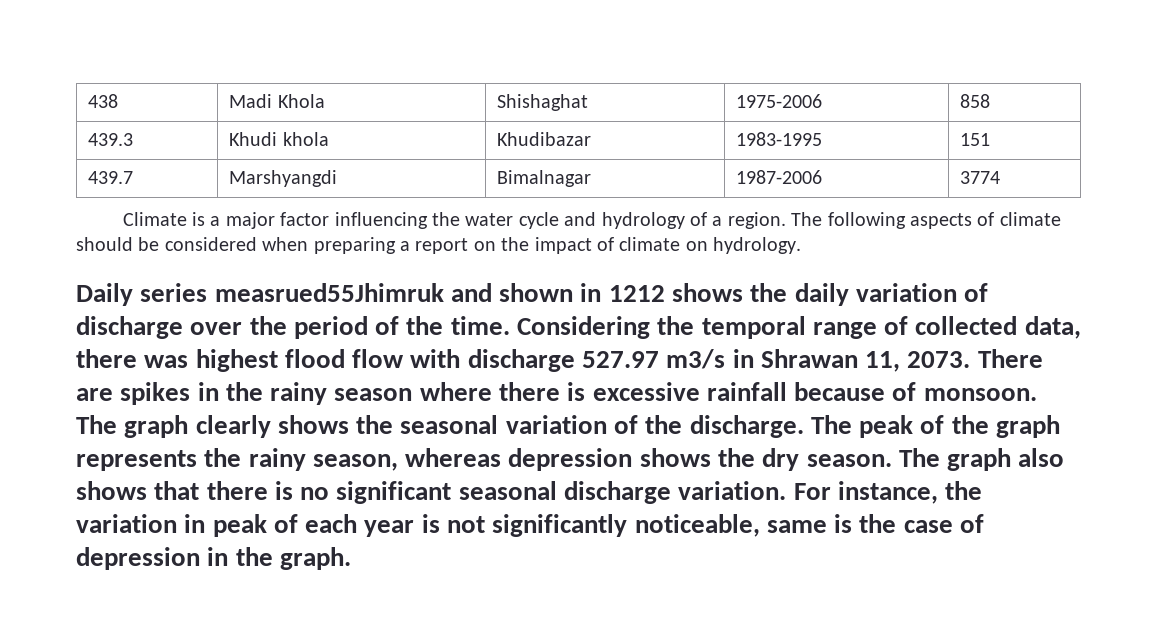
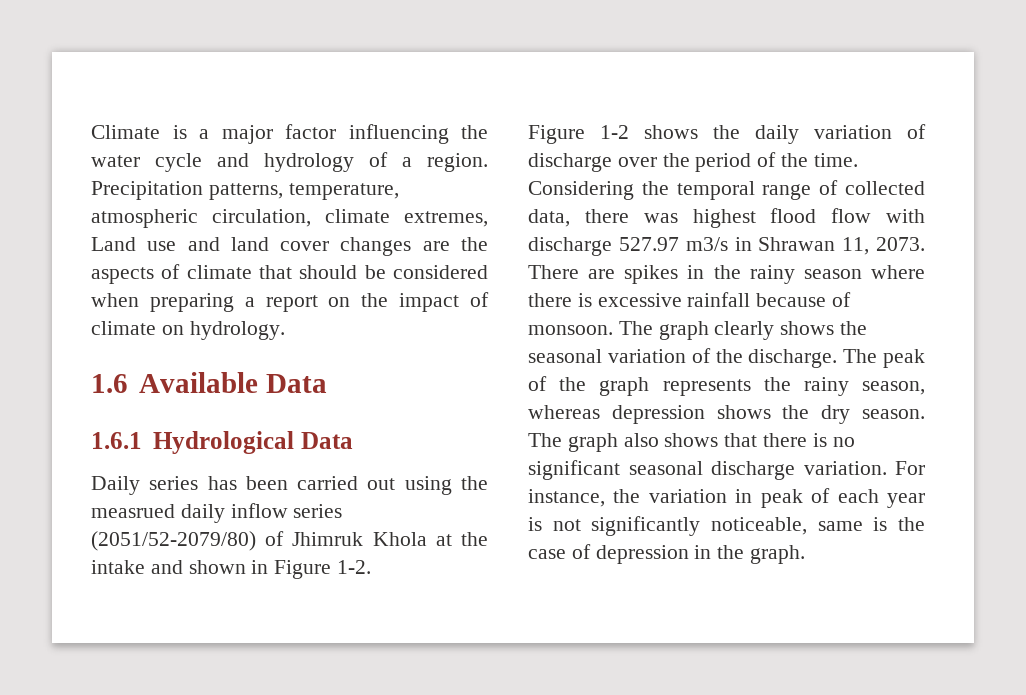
[88,94,119,108] [229,94,325,108] [497,94,589,111] [736,94,823,108] [960,94,991,108] [88,133,134,146] [229,132,329,146] [497,132,592,146] [736,132,823,146] [960,133,991,146] [88,171,134,184] [229,170,338,187] [497,170,592,187] [736,170,823,184] [960,171,1001,184] 438 | Madi Khola | Shishaghat | 1975-2006 | 858 // 439.3 | Khudi khola | Khudibazar | 1983-1995 | 151 // 439.7 | Marshyangdi | Bimalnagar | 1987-2006 | 3774 // -> (91, 132) none
[791,212,906,229] The following -> [91,181,399,200] [91,209,488,228] [91,237,488,256] Precipitation patterns, temperature, atmospheric circulation, climate extremes, Land use and land cover changes are the
(1061, 219) none -> [259,265,292,279] that
[76,283,665,306] Daily series measrued55Jhimruk and shown in 1212 -> [91,372,327,393] [91,431,353,454] [91,476,488,495] [91,503,343,523] [91,531,488,551] [91,560,372,579] [528,125,629,144] 1.6 Available Data // 1.6.1 Hydrological Data // Daily series has been carried out using the measrued daily inflow series (2051/52-2079/80) of Jhimruk Khola at the intake and shown in Figure 1-2. // Figure 1-2

